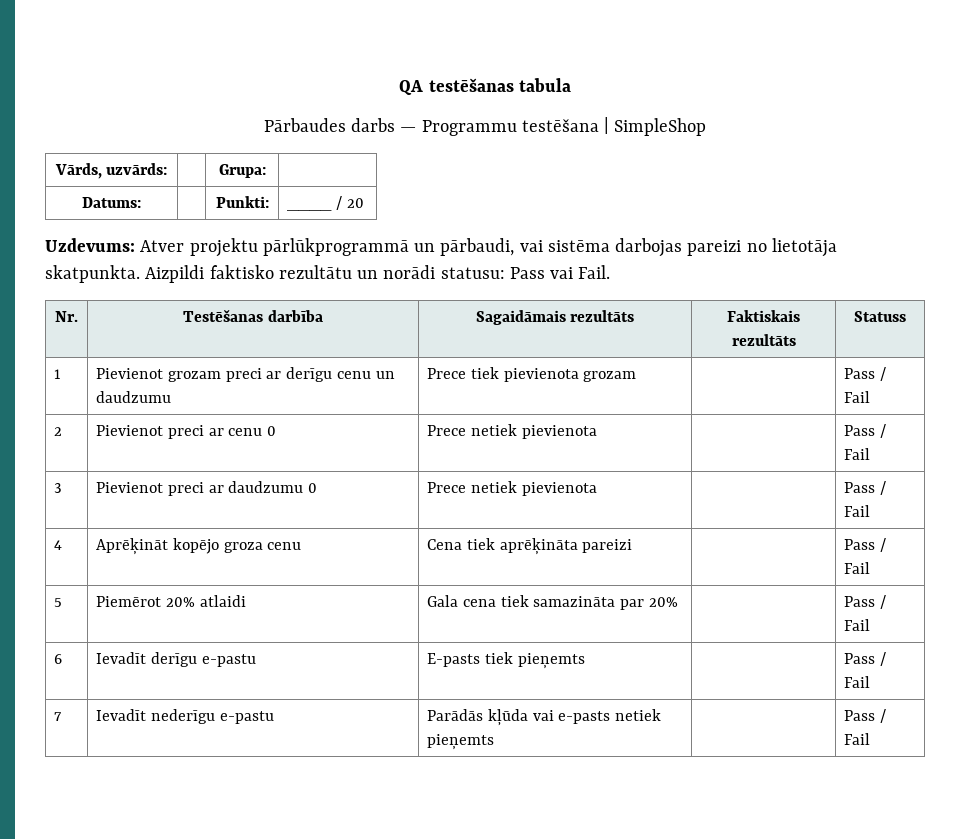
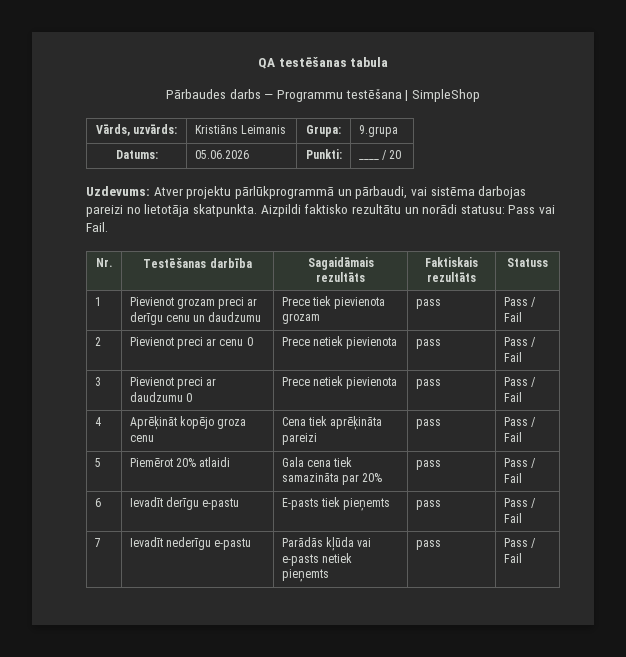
(168, 169) none -> [194,125,286,134] Kristiāns Leimanis
(266, 171) none -> [358,125,398,137] 9.grupa
(141, 202) none -> [194,150,249,159] 05.06.2026
(637, 376) none -> [415,299,441,309] pass
(597, 432) none -> [415,339,441,349] pass
(597, 489) none -> [415,379,441,389] pass
(633, 546) none -> [415,419,441,429] pass
(678, 602) none -> [415,460,441,470] pass
(585, 661) none -> [415,500,441,510] pass
(495, 742) none -> [415,540,441,550] pass

